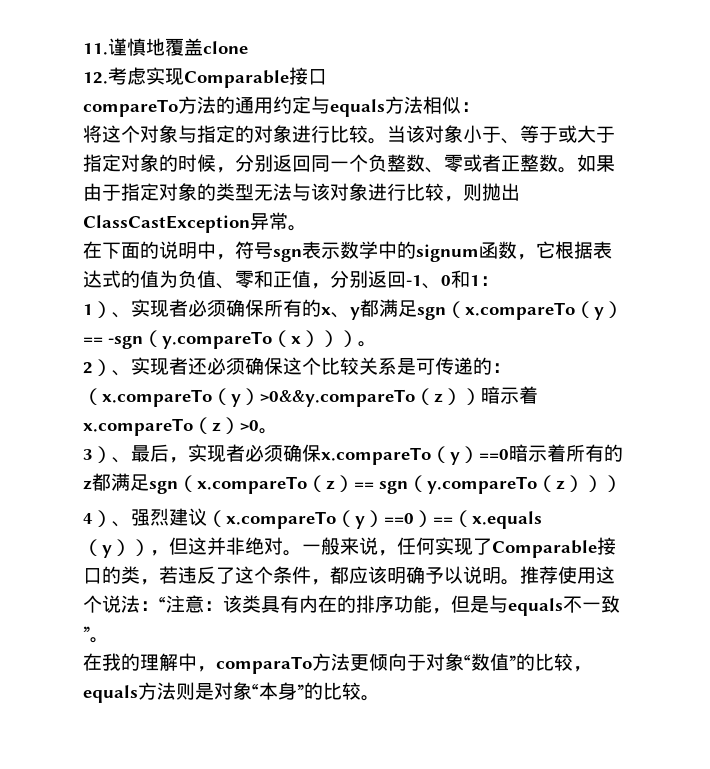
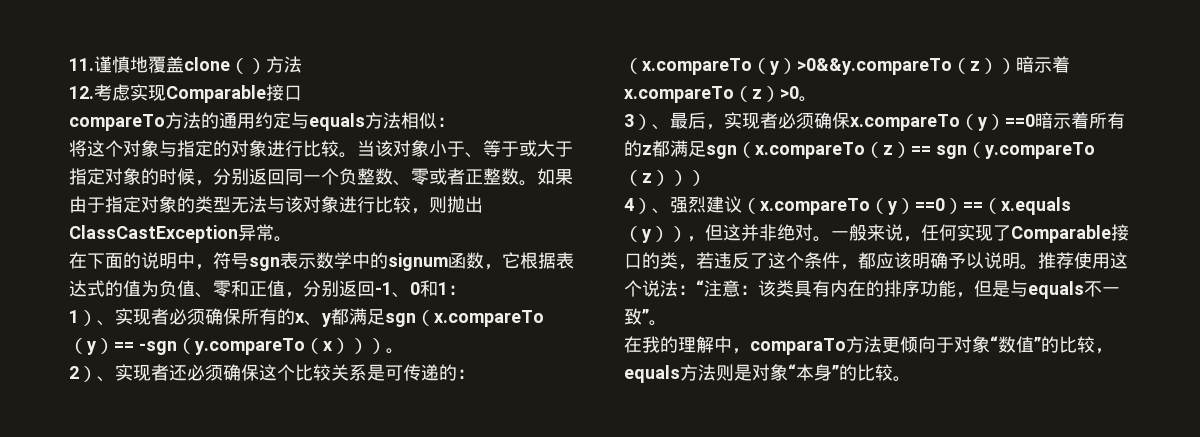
(248, 47) none -> [230,56,302,74] （）方法

